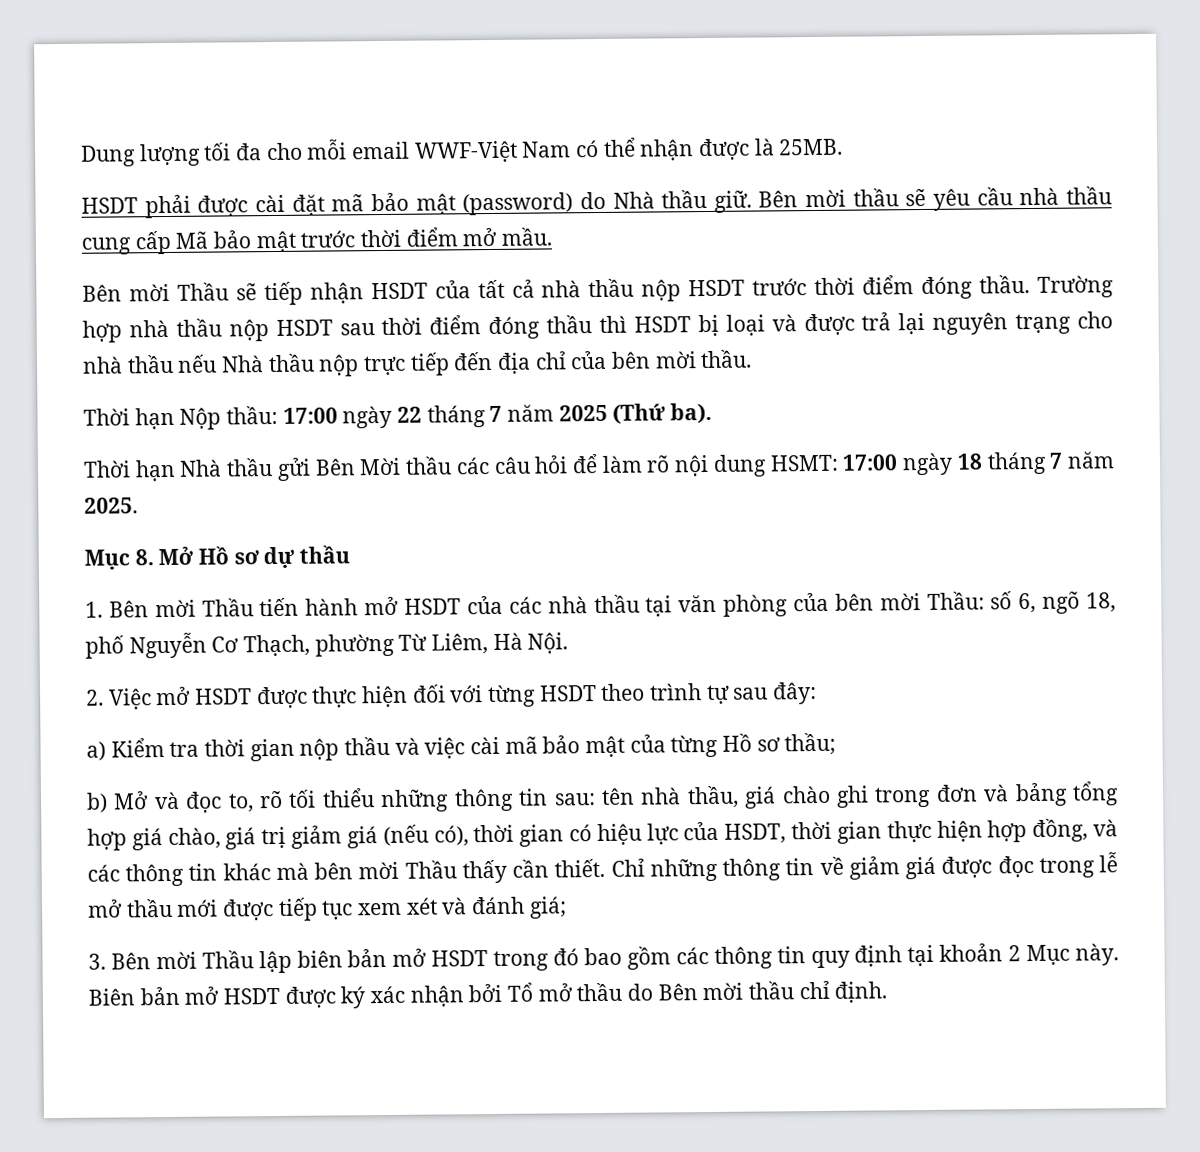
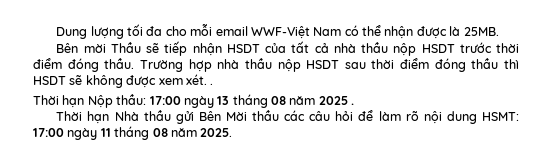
[81,186,1112,219] [81,227,553,255] // HSDT phải được cài đặt mã bảo mật (password) do Nhà thầu giữ. Bên mời thầu sẽ yêu cầu nhà thầu cung cấp Mã bảo mật trước thời điểm mở mầu. -> (499, 31) none
[697,311,1113,337] [82,349,753,377] bị loại và được trả lại nguyên trạng cho nhà thầu nếu Nhà thầu nộp trực tiếp đến địa chỉ của bên mời thầu. -> [69,74,214,88] sẽ không được xem xét. .
[397,402,713,428] 22 tháng 7 năm 2025 (Thứ ba). -> [217,94,355,108] 13 tháng 08 năm 2025 .
[956,451,1064,475] 18 tháng 7 -> [100,126,168,140] 11 tháng 08
[84,545,351,570] [85,591,1116,618] [85,632,569,659] [86,681,818,710] [86,732,837,762] [86,781,1119,813] [87,818,1119,851] [87,852,1118,887] [87,896,567,921] [88,943,1119,974] [88,980,888,1009] // Mục 8. Mở Hồ sơ dự thầu // 1. Bên mời Thầu tiến hành mở HSDT của các nhà thầu tại văn phòng của bên mời Thầu: số 6, ngõ 18, phố Nguyễn Cơ Thạch, phường Từ Liêm, Hà Nội. // 2. Việc mở HSDT được thực hiện đối với từng HSDT theo trình tự sau đây: // a) Kiểm tra thời gian nộp thầu và việc cài mã bảo mật của từng Hồ sơ thầu; // b) Mở và đọc to, rõ tối thiểu những thông tin sau: tên nhà thầu, giá chào ghi trong đơn và bảng tổng hợp giá chào, giá trị giảm giá (nếu có), thời gian có hiệu lực của HSDT, thời gian thực hiện hợp đồng, và các thông tin khác mà bên mời Thầu thấy cần thiết. Chỉ những thông tin về giảm giá được đọc trong lễ mở thầu mới được tiếp tục xem xét và đánh giá; // 3. Bên mời Thầu lập biên bản mở HSDT trong đó bao gồm các thông tin quy định tại khoản 2 Mục này. Biên bản mở HSDT được ký xác nhận bởi Tổ mở thầu do Bên mời thầu chỉ định. -> (233, 132) none

